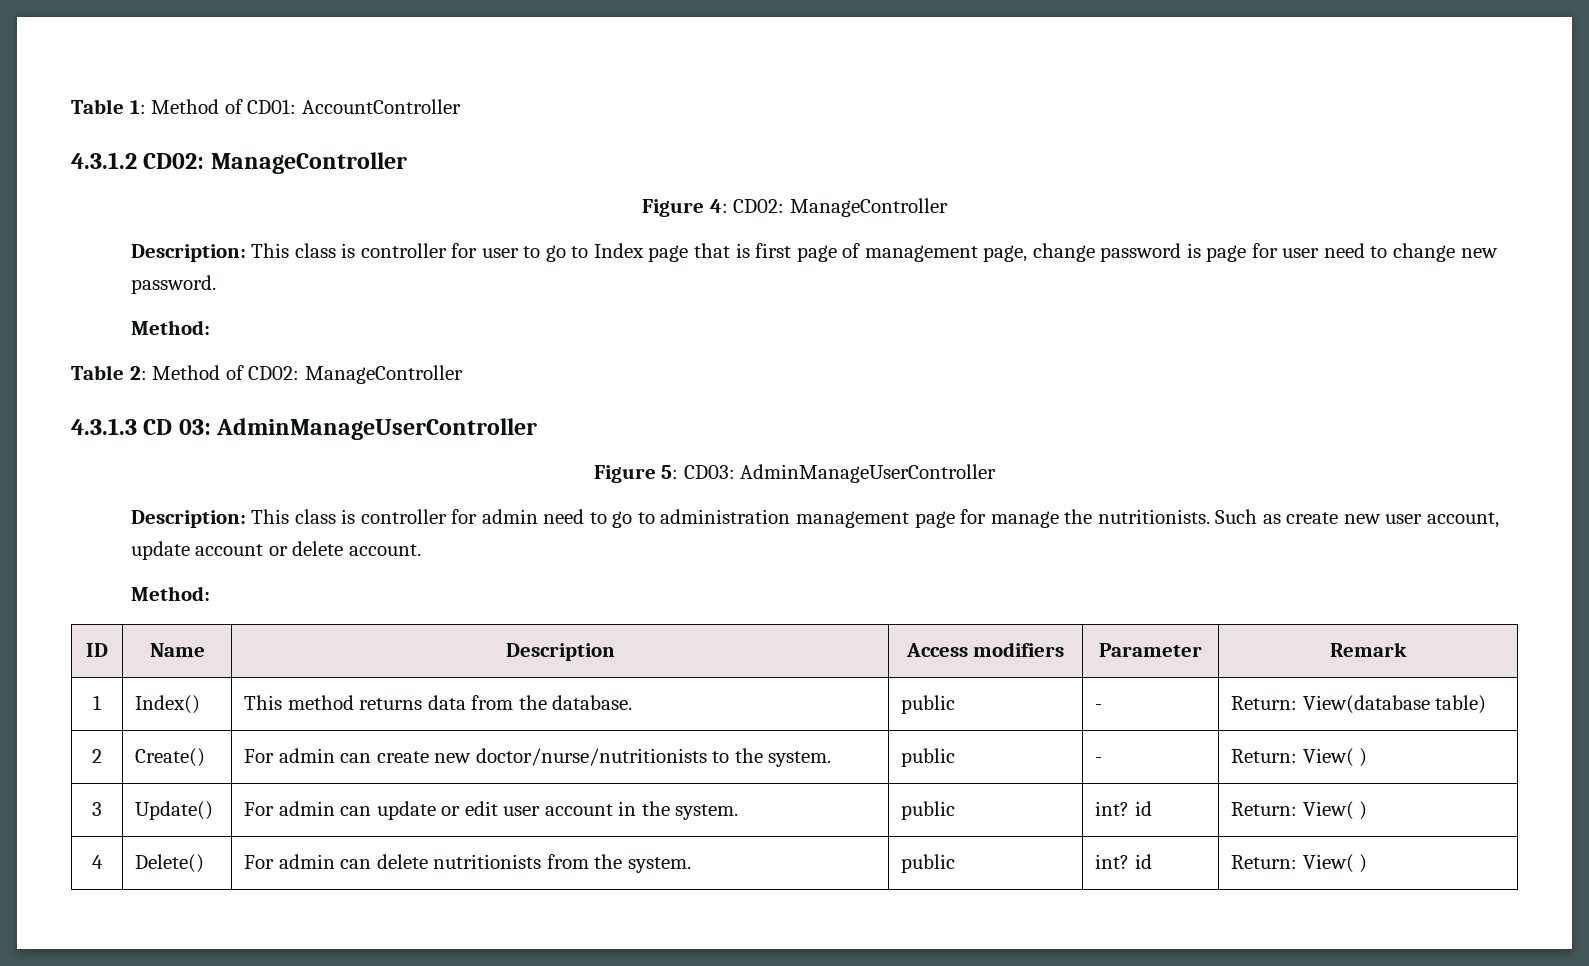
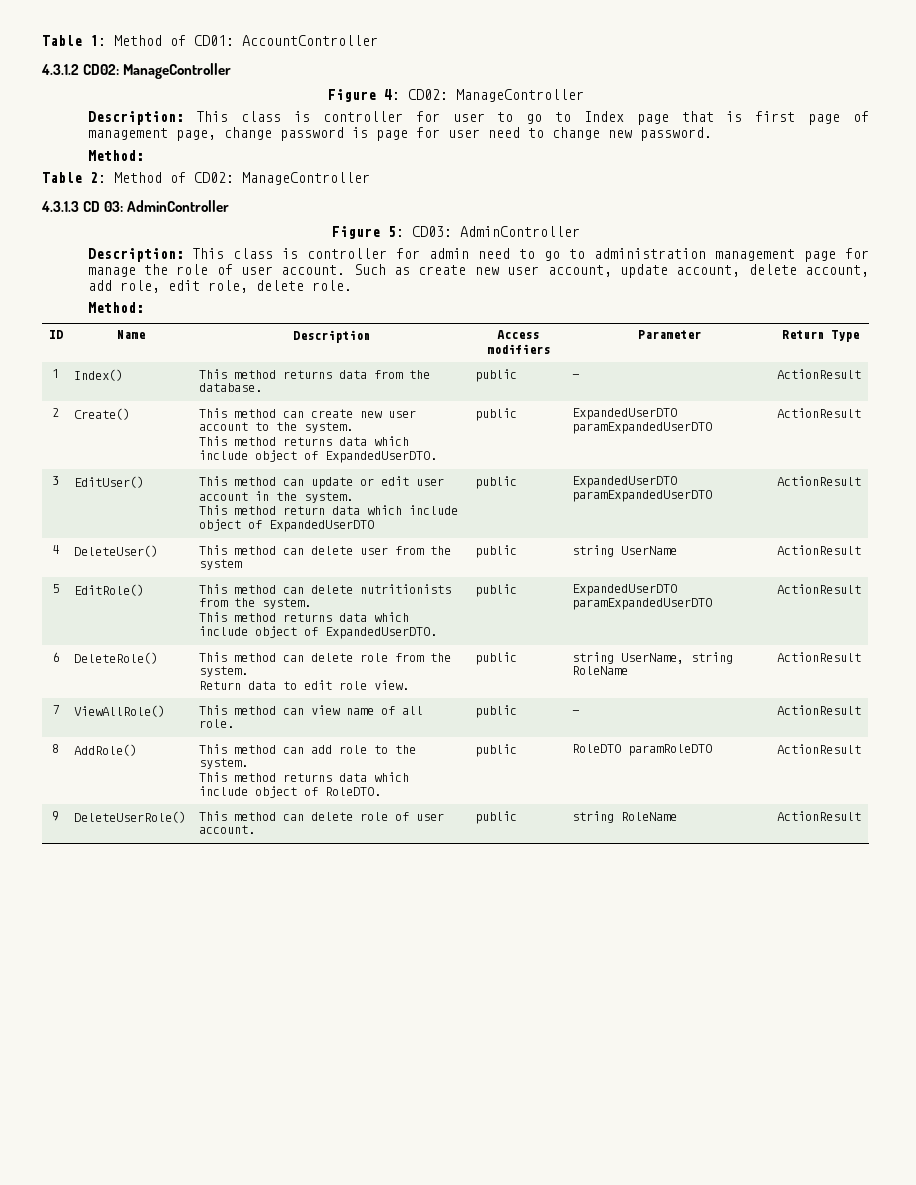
[216,418,538,440] AdminManageUserController -> [127,200,230,212] AdminController
[740,464,997,483] AdminManageUserController -> [459,226,580,237] AdminController
[1097,509,1210,524] nutritionists. -> [176,264,346,275] role of user account.
[195,541,421,556] account or delete account. -> [676,264,869,277] [87,280,352,293] account, delete account, add role, edit role, delete role.
[1330,642,1407,657] Remark -> [781,330,859,342] Return Type
[1230,695,1487,714] Return: View(database table) -> [776,369,861,379] ActionResult
[243,748,335,763] For admin -> [198,408,276,418] This method
[475,748,832,767] [900,748,955,767] [1094,757,1102,763] [1230,748,1368,767] [92,802,102,816] [134,801,213,820] [243,801,335,816] doctor/nurse/nutritionists to the system. | public | - | Return: View( ) // 3 | Update() | For admin -> [387,410,416,418] [198,422,353,433] [198,436,409,446] [198,450,437,463] [474,408,517,421] [571,408,677,420] [571,422,712,434] [776,408,861,418] [52,476,59,485] [73,476,144,488] [198,476,276,486] user account to the system. // This method returns data which include object of ExpandedUserDTO. | public | ExpandedUserDTO paramExpandedUserDTO | ActionResult // 3 | EditUser() | This method
[900,801,955,820] [1094,801,1152,816] [1230,801,1368,820] [92,855,103,869] [134,854,204,873] [243,854,335,869] | public | int? id | Return: View( ) // 4 | Delete() | For admin -> [198,505,458,515] [198,519,374,532] [474,476,517,489] [571,476,677,488] [571,490,712,502] [776,476,861,486] [52,545,59,554] [73,545,158,557] [198,545,451,555] [198,559,242,570] [474,545,517,558] [571,545,677,557] [776,545,861,555] [52,584,59,593] [73,584,144,596] [198,584,276,594] // This method return data which include object of ExpandedUserDTO | public | ExpandedUserDTO paramExpandedUserDTO | ActionResult // 4 | DeleteUser() | This method can delete user from the system | public | string UserName | ActionResult // 5 | EditRole() | This method
[900,854,955,873] [1094,854,1152,869] [1230,854,1368,873] | public | int? id | Return: View( ) -> [198,612,409,622] [198,626,437,639] [474,584,517,597] [571,584,677,596] [571,598,712,610] [776,584,861,594] [52,652,59,662] [73,652,158,664] [198,652,451,662] [198,666,248,677] [198,680,409,690] [474,652,517,665] [571,652,733,664] [571,666,628,675] [776,652,861,662] [52,705,59,714] [73,705,165,717] [198,705,423,715] [198,719,234,728] [474,705,517,718] [571,710,579,714] [776,705,861,715] [52,744,59,753] [73,744,137,756] [198,744,416,754] [198,758,248,769] [198,772,409,782] [198,786,381,798] [474,744,517,757] [571,744,712,756] [776,744,861,754] [52,811,59,821] [73,811,186,823] [198,811,444,821] [198,825,255,834] [474,811,517,824] [571,811,677,823] [776,811,861,821] // This method returns data which include object of ExpandedUserDTO. | public | ExpandedUserDTO paramExpandedUserDTO | ActionResult // 6 | DeleteRole() | This method can delete role from the system. // Return data to edit role view. | public | string UserName, string RoleName | ActionResult // 7 | ViewAllRole() | This method can view name of all role. | public | - | ActionResult // 8 | AddRole() | This method can add role to the system. // This method returns data which include object of RoleDTO. | public | RoleDTO paramRoleDTO | ActionResult // 9 | DeleteUserRole() | This method can delete role of user account. | public | string RoleName | ActionResult

